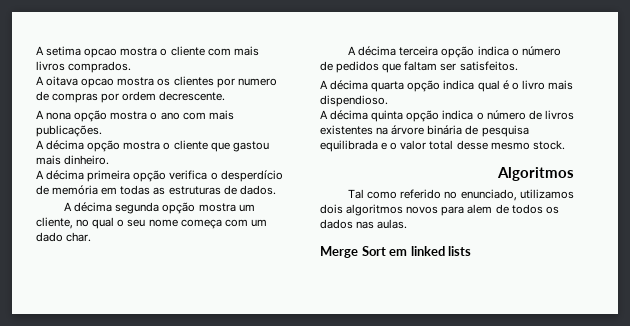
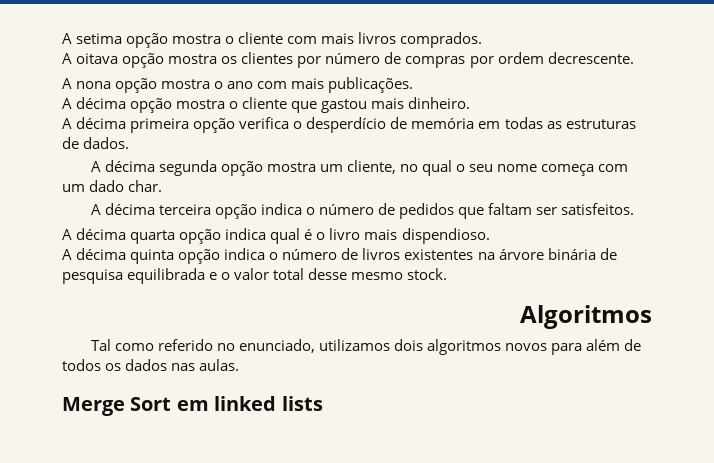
[84,48,118,58] opcao -> [126,33,169,48] opção
[81,78,115,88] opcao -> [122,53,165,68] opção
[237,78,277,86] numero -> [325,53,381,64] número
[467,204,493,214] alem -> [586,339,621,351] além

